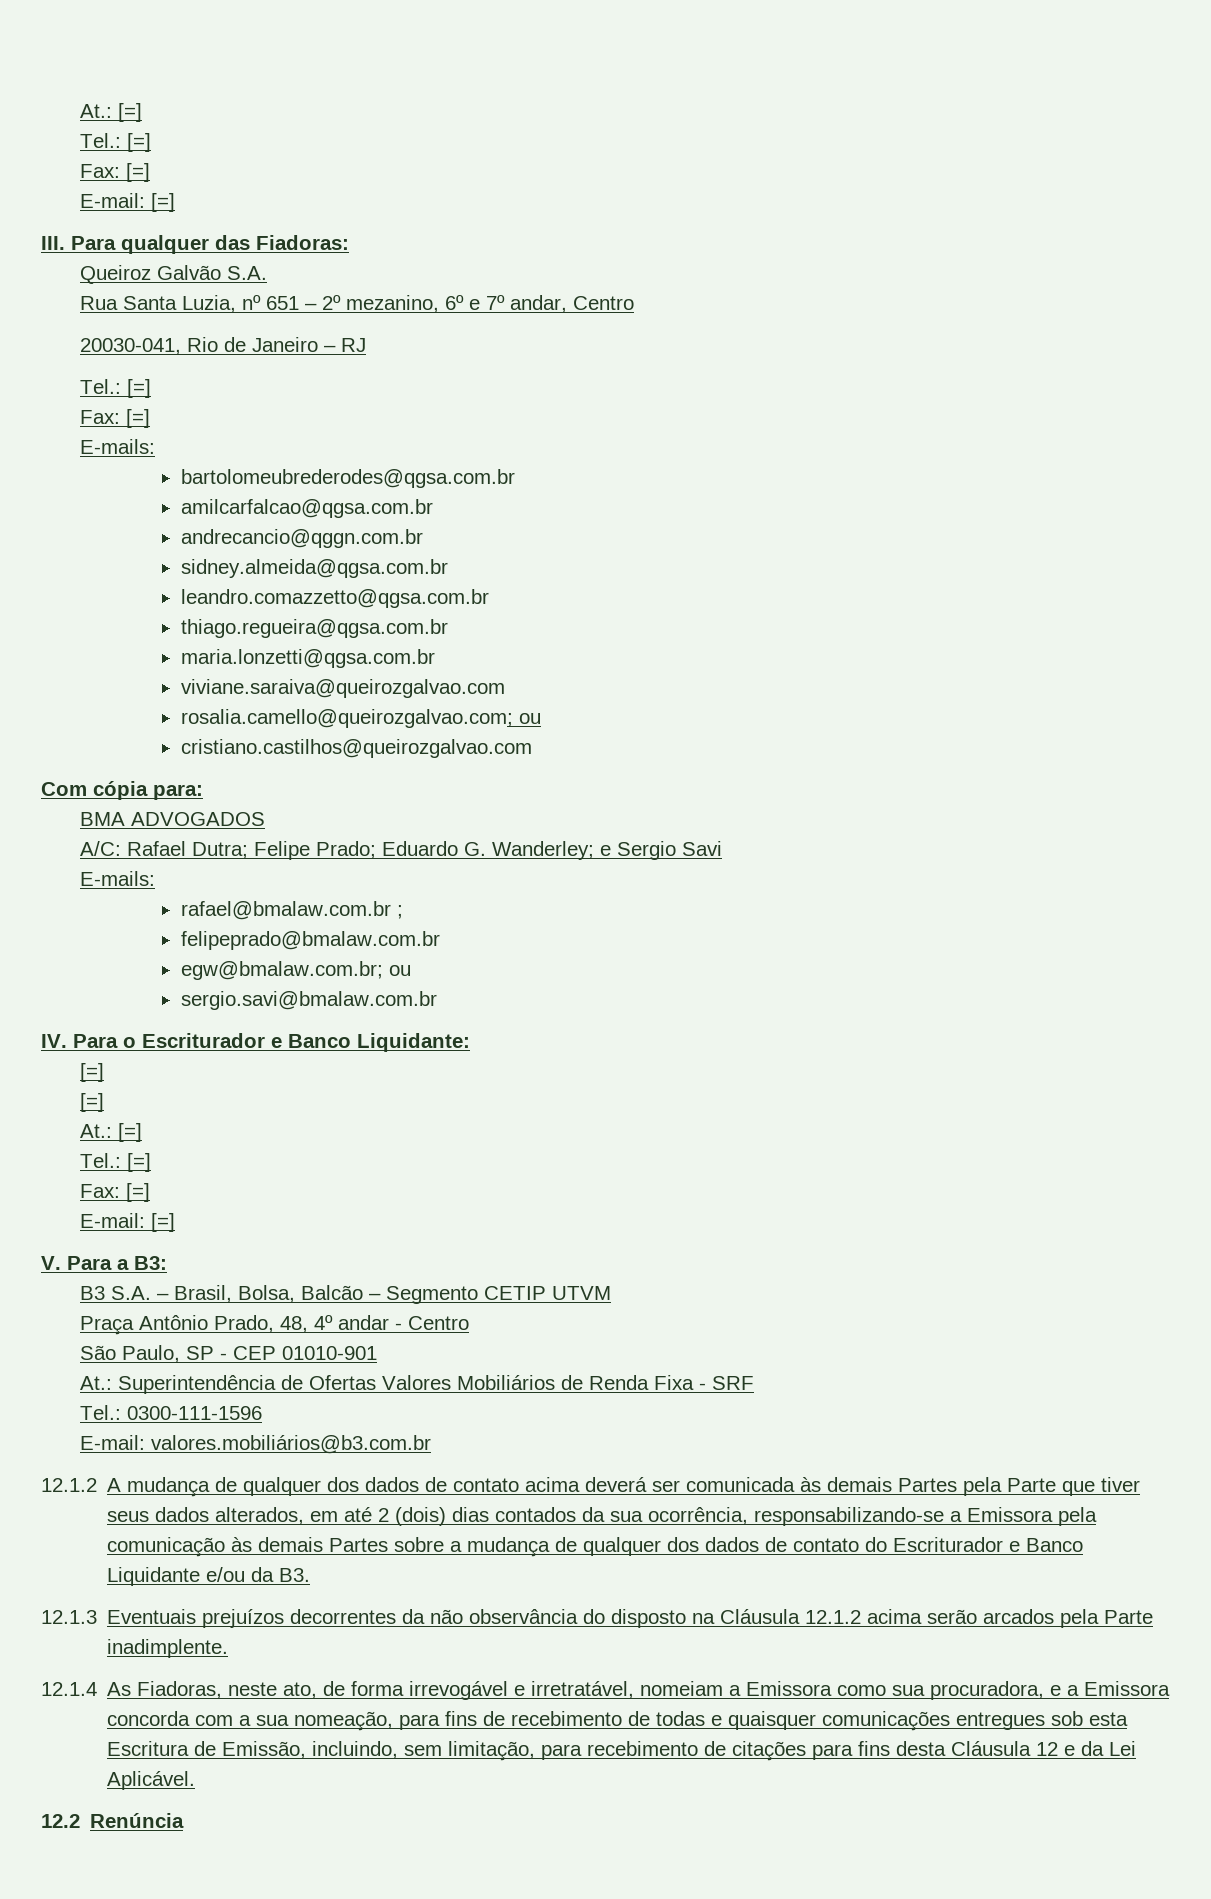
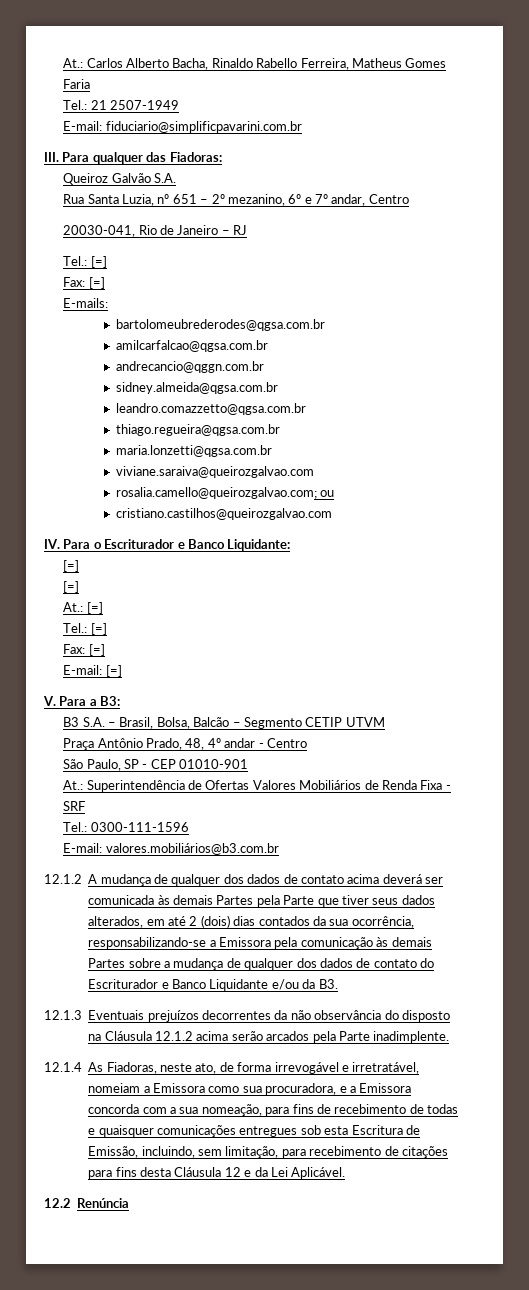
[80,103,143,122] [80,133,152,152] [80,163,151,182] [80,193,176,212] At.: [=] // Tel.: [=] // Fax: [=] // E-mail: [=] -> [63,58,447,70] [63,79,91,89] [63,100,180,110] [63,121,302,133] At.: Carlos Alberto Bacha, Rinaldo Rabello Ferreira, Matheus Gomes Faria // Tel.: 21 2507-1949 // E-mail: fiduciario@simplificpavarini.com.br
[41,781,203,800] [80,812,266,826] [80,841,723,860] [80,871,156,886] [180,901,403,920] [180,931,440,950] [180,961,411,980] [180,991,437,1010] // Com cópia para: // BMA ADVOGADOS // A/C: Rafael Dutra; Felipe Prado; Eduardo G. Wanderley; e Sergio Savi // E-mails: // rafael@bmalaw.com.br ; // felipeprado@bmalaw.com.br // egw@bmalaw.com.br; ou // sergio.savi@bmalaw.com.br -> (332, 514) none

